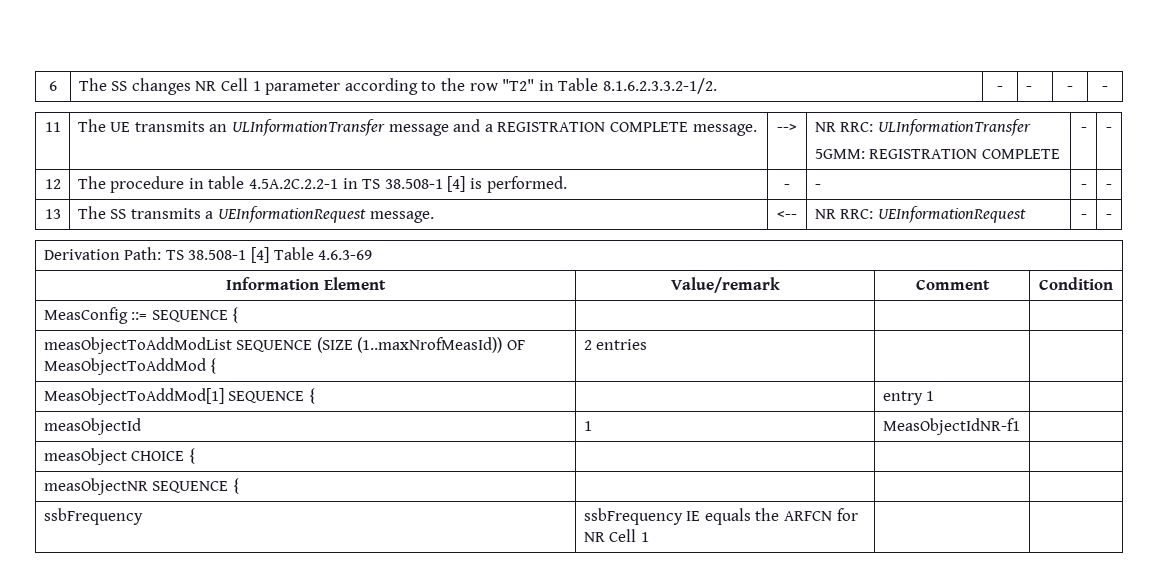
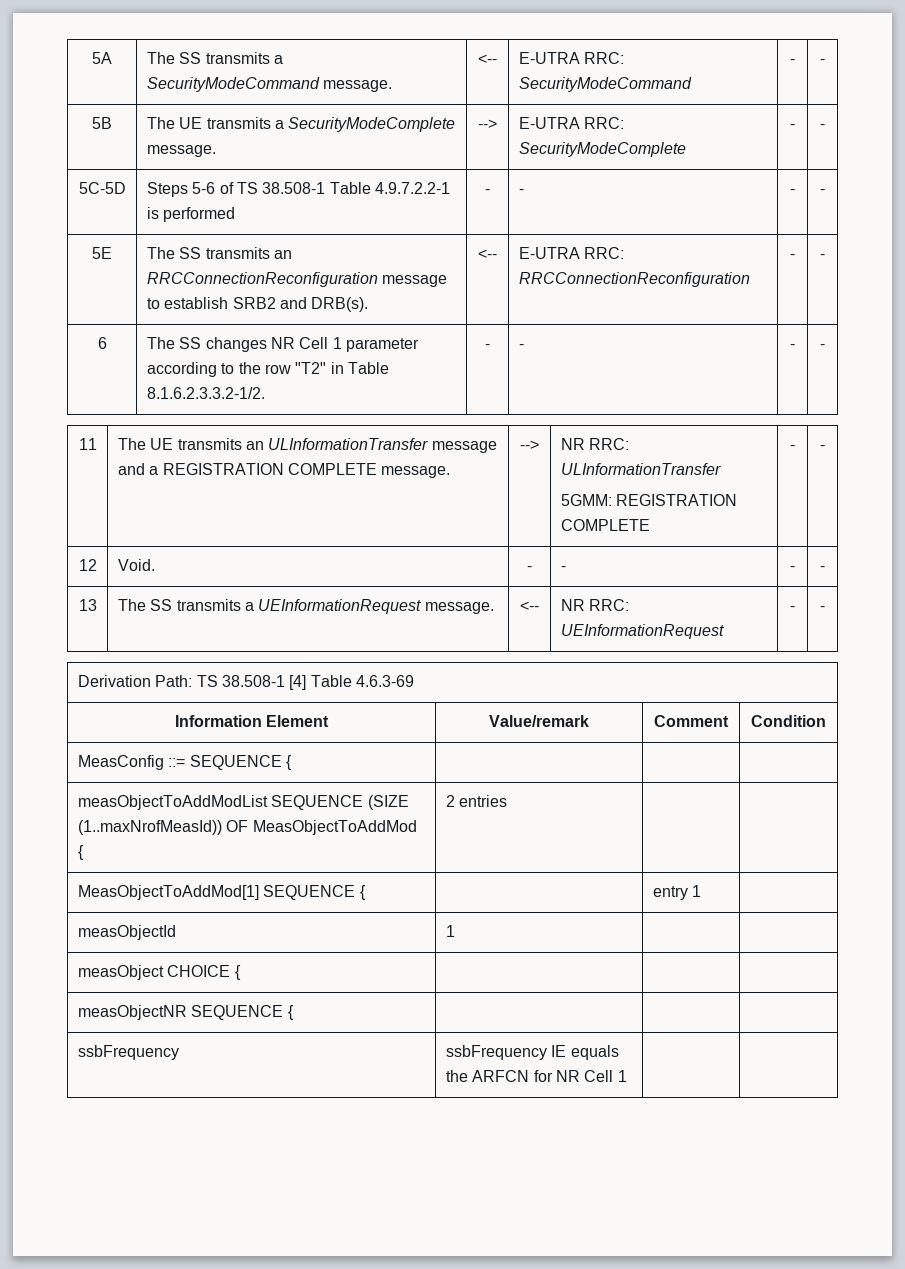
(49, 86) none -> [92,52,112,64] [146,52,283,64] [146,77,393,92] [478,54,497,64] [518,52,625,64] [518,77,692,92] [790,59,795,64] [820,59,825,64] [92,117,112,129] [146,117,456,132] [146,145,216,157] [478,119,497,129] [518,117,625,129] [518,142,686,157] [790,124,795,129] [820,124,825,129] [78,182,126,194] [146,182,450,197] [146,207,236,222] [485,189,490,194] [518,189,524,194] [790,189,795,194] [820,189,825,194] [92,247,112,259] [146,247,292,259] [146,272,448,287] [146,297,369,312] [478,249,497,259] [518,247,625,259] [518,272,750,287] [790,254,795,259] [820,254,825,259] 5A | The SS transmits a SecurityModeCommand message. | <-- | E-UTRA RRC: SecurityModeCommand | - | - // 5B | The UE transmits a SecurityModeComplete message. | --> | E-UTRA RRC: SecurityModeComplete | - | - // 5C-5D | Steps 5-6 of TS 38.508-1 Table 4.9.7.2.2-1 is performed | - | - | - | - // 5E | The SS transmits an RRCConnectionReconfiguration message to establish SRB2 and DRB(s). | <-- | E-UTRA RRC: RRCConnectionReconfiguration | - | - //
[77,176,567,193] The procedure in table 4.5A.2C.2.2-1 in TS 38.508-1 [4] is performed. -> [117,559,155,571] Void.
[882,418,1020,435] MeasObjectIdNR-f1 -> (455, 931) none

